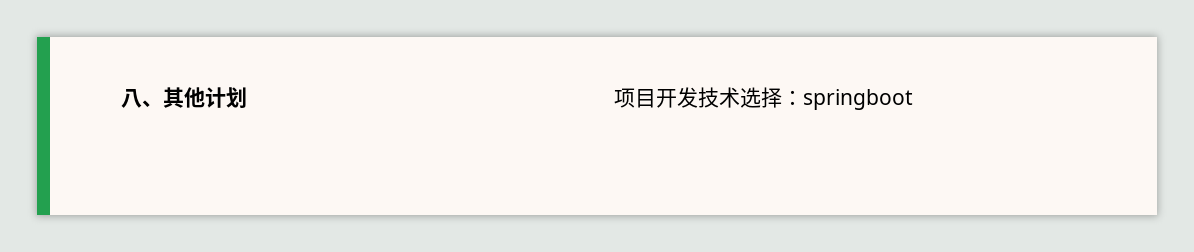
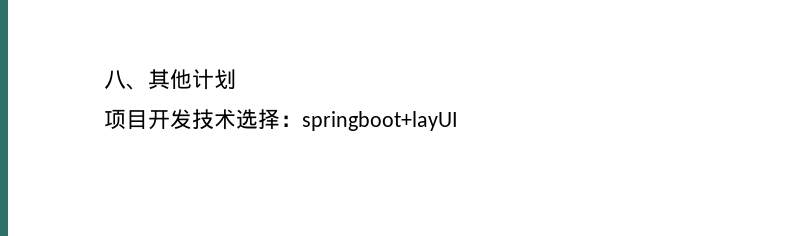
[803,89,913,110] springboot -> [302,111,458,131] springboot+layUI

